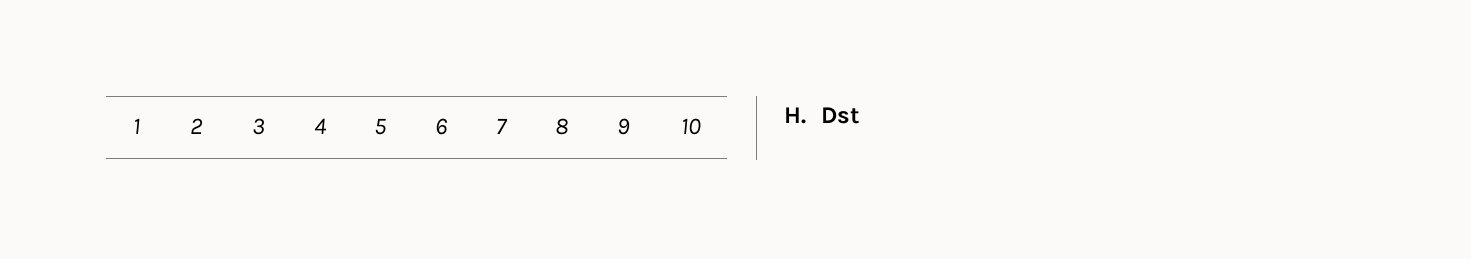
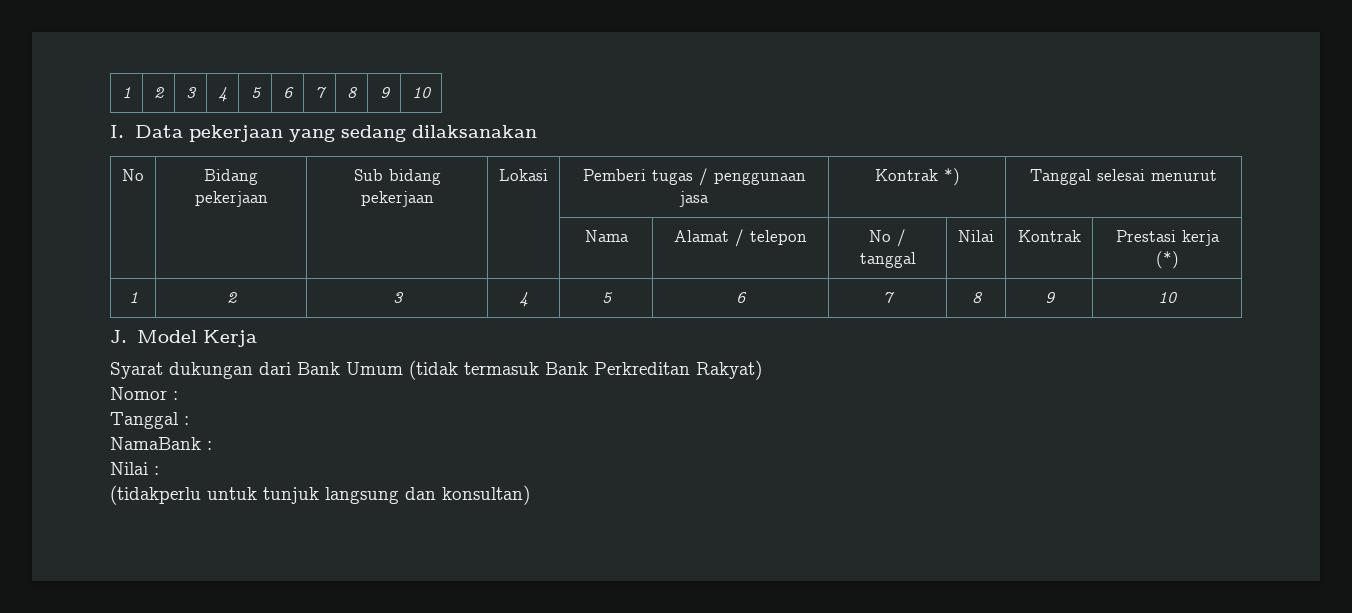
[784,107,859,124] H. Dst -> [110,125,538,142] [122,169,144,181] [204,169,258,185] [194,191,268,207] [353,169,441,185] [360,191,434,207] [499,169,548,181] [582,168,806,186] [679,191,709,207] [874,168,960,186] [1030,169,1217,185] [584,230,629,242] [674,229,807,247] [869,229,906,247] [859,252,916,268] [958,230,994,242] [1017,230,1081,242] [1115,230,1220,246] [1155,251,1179,269] [128,292,138,303] [226,292,237,303] [392,292,404,303] [519,292,528,307] [601,292,613,303] [736,292,747,303] [883,292,895,303] [971,292,982,303] [1044,292,1055,303] [1158,292,1177,303] [110,330,257,347] [110,360,762,380] [110,387,178,400] [110,412,189,429] [110,437,212,450] [110,462,159,475] [110,485,530,505] I. Data pekerjaan yang sedang dilaksanakan // No | Bidang pekerjaan | Sub bidang pekerjaan | Lokasi | Pemberi tugas / penggunaan jasa | Kontrak *) | Tanggal selesai menurut // | | | | Nama | Alamat / telepon | No / tanggal | Nilai | Kontrak | Prestasi kerja (*) // 1 | 2 | 3 | 4 | 5 | 6 | 7 | 8 | 9 | 10 // J. Model Kerja // Syarat dukungan dari Bank Umum (tidak termasuk Bank Perkreditan Rakyat) // Nomor : // Tanggal : // NamaBank : // Nilai : // (tidakperlu untuk tunjuk langsung dan konsultan)

